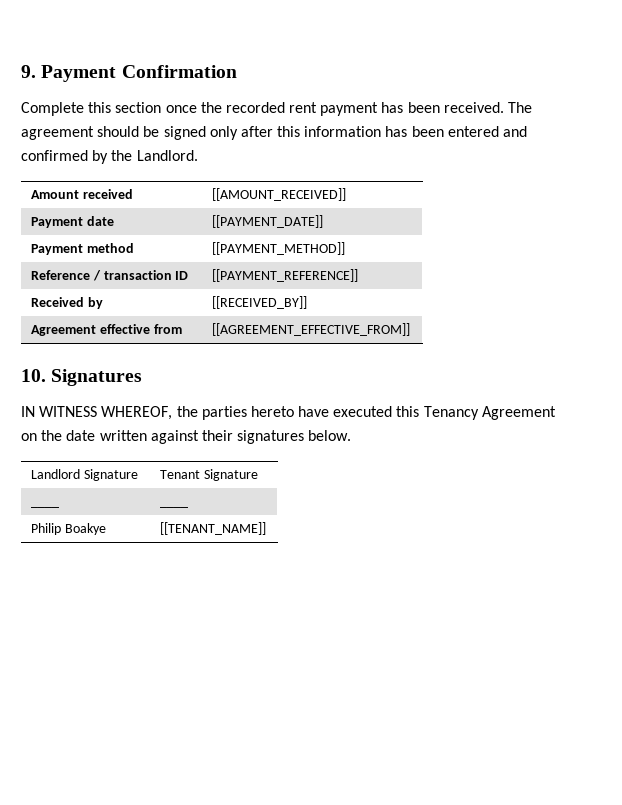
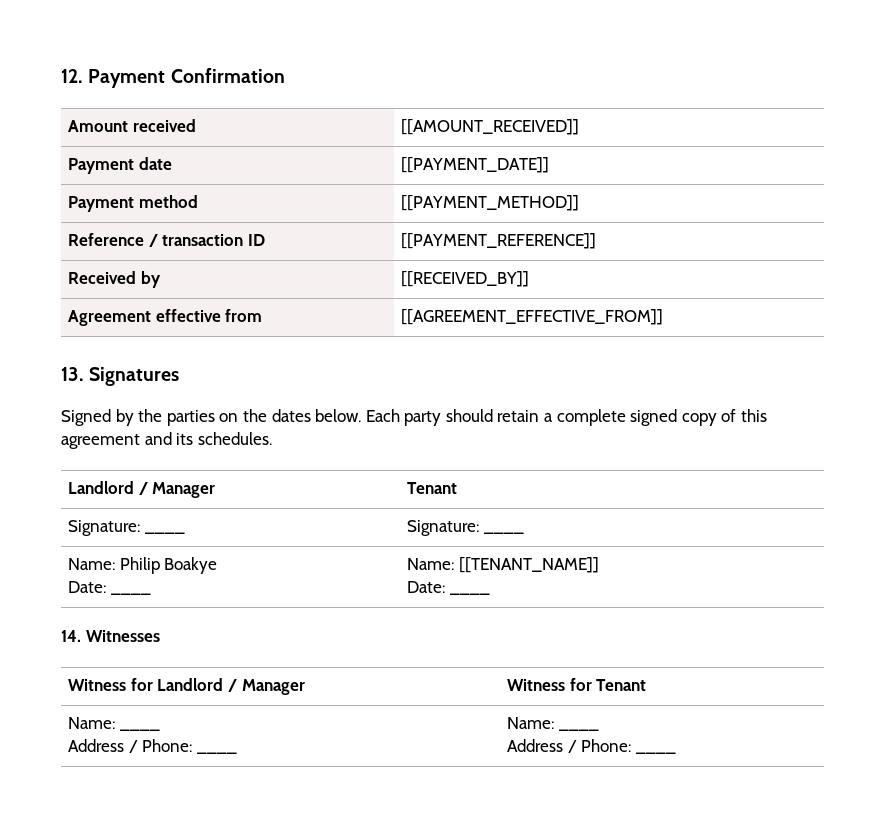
[21,65,36,78] 9. -> [61,69,83,83] 12.
[21,102,533,116] [21,126,528,140] [21,150,198,164] // Complete this section once the recorded rent payment has been received. The agreement should be signed only after this information has been entered and confirmed by the Landlord. -> (285, 75) none
[21,369,46,382] 10. -> [61,367,84,381] 13.
[21,406,556,420] [21,430,352,444] [31,469,138,481] [160,469,258,481] [31,506,60,508] [160,506,189,508] IN WITNESS WHEREOF, the parties hereto have executed this Tenancy Agreement on the date written against their signatures below. // Landlord Signature | Tenant Signature // ____ | ____ // -> [61,409,768,426] [61,432,272,449] [68,481,216,498] [407,482,458,494] [68,520,185,536] [407,520,524,536] [68,558,116,570] Signed by the parties on the dates below. Each party should retain a complete signed copy of this agreement and its schedules. // Landlord / Manager | Tenant // Signature: ____ | Signature: ____ // Name:
[160,522,267,535] | [[TENANT_NAME]] -> [68,581,107,593] [110,593,151,595] [407,557,599,573] [407,581,446,593] [449,593,490,595] [61,630,160,642] [68,678,305,695] [507,678,647,691] [68,717,116,729] [119,729,160,731] [68,739,193,753] [197,752,238,754] [507,717,555,729] [558,729,599,731] [507,739,632,753] [636,752,677,754] // Date: ____ | Name: [[TENANT_NAME]] // Date: ____ // 14. Witnesses // Witness for Landlord / Manager | Witness for Tenant // Name: ____ // Address / Phone: ____ | Name: ____ // Address / Phone: ____

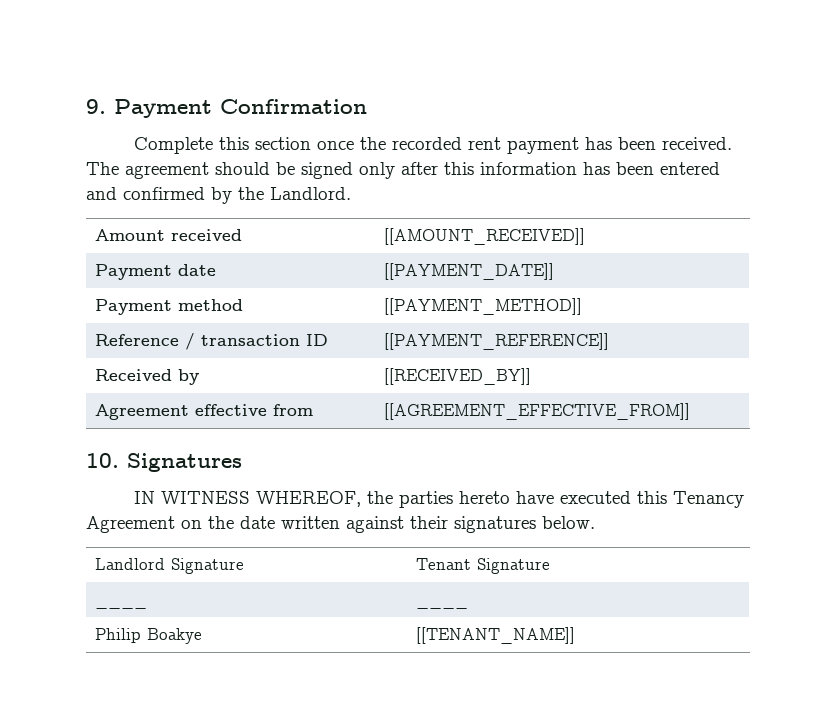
[61,69,83,83] 12. -> [86,99,106,114] 9.
(285, 75) none -> [133,137,732,154] [86,162,720,179] [86,187,351,204] // Complete this section once the recorded rent payment has been received. The agreement should be signed only after this information has been entered and confirmed by the Landlord.
[61,367,84,381] 13. -> [86,453,119,468] 10.
[61,409,768,426] [61,432,272,449] [68,481,216,498] [407,482,458,494] [68,520,185,536] [407,520,524,536] [68,558,116,570] Signed by the parties on the dates below. Each party should retain a complete signed copy of this agreement and its schedules. // Landlord / Manager | Tenant // Signature: ____ | Signature: ____ // Name: -> [133,491,744,508] [86,516,595,533] [95,558,245,574] [416,558,551,574] [95,605,148,609] [416,605,469,609] IN WITNESS WHEREOF, the parties hereto have executed this Tenancy Agreement on the date written against their signatures below. // Landlord Signature | Tenant Signature // ____ | ____ //
[68,581,107,593] [110,593,151,595] [407,557,599,573] [407,581,446,593] [449,593,490,595] [61,630,160,642] [68,678,305,695] [507,678,647,691] [68,717,116,729] [119,729,160,731] [68,739,193,753] [197,752,238,754] [507,717,555,729] [558,729,599,731] [507,739,632,753] [636,752,677,754] // Date: ____ | Name: [[TENANT_NAME]] // Date: ____ // 14. Witnesses // Witness for Landlord / Manager | Witness for Tenant // Name: ____ // Address / Phone: ____ | Name: ____ // Address / Phone: ____ -> [416,627,576,644] | [[TENANT_NAME]]

